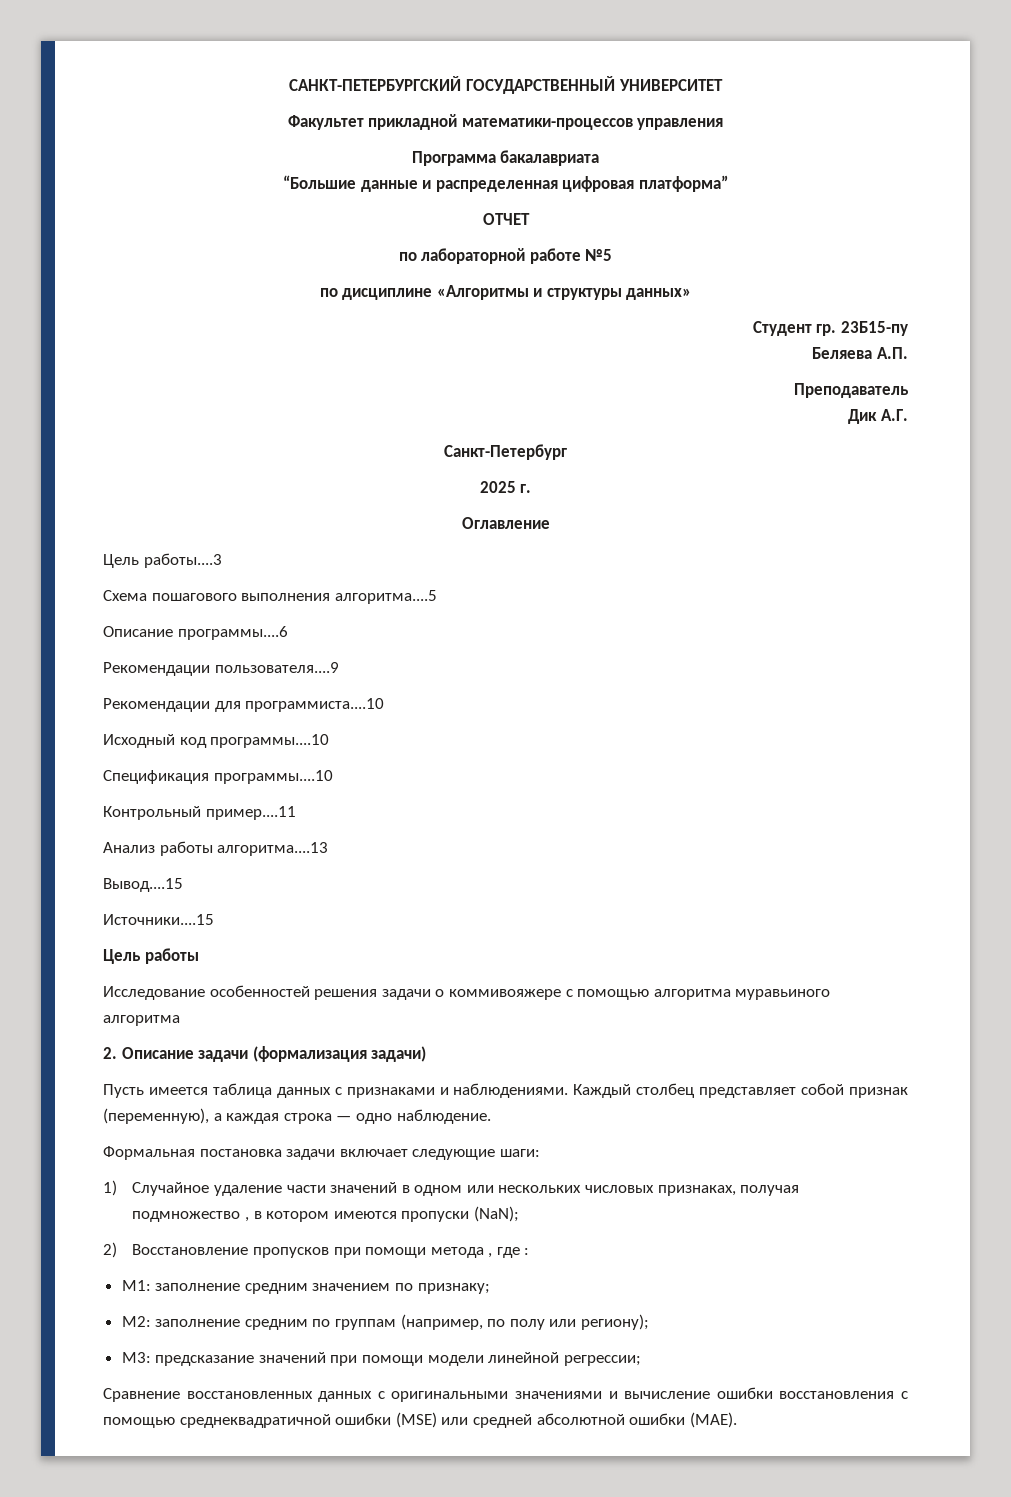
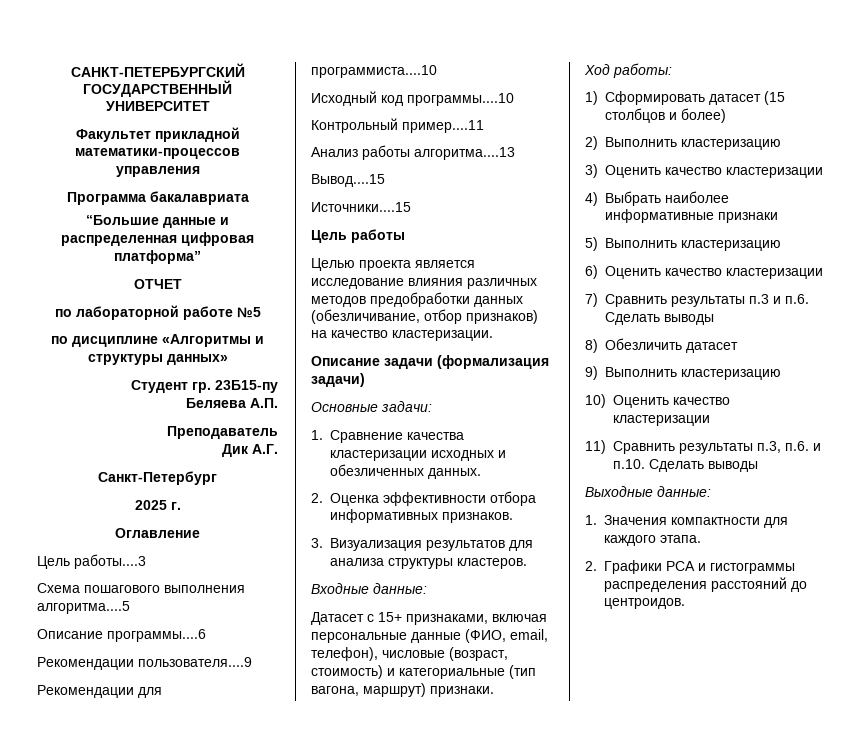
[103,770,333,784] // Спецификация программы....10 -> (514, 99) none
[103,985,831,1000] [103,1015,180,1026] [103,1046,427,1062] [103,1083,908,1098] [103,1108,491,1124] [103,1146,540,1160] [103,1180,800,1196] [132,1206,519,1222] [103,1242,530,1258] [121,1280,490,1294] [121,1314,650,1330] [121,1352,641,1366] [103,1387,909,1402] [103,1412,737,1428] Исследование особенностей решения задачи о коммивояжере с помощью алгоритма муравьиного алгоритма // 2. Описание задачи (формализация задачи) // Пусть имеется таблица данных с признаками и наблюдениями. Каждый столбец представляет собой признак (переменную), а каждая строка — одно наблюдение. // Формальная постановка задачи включает следующие шаги: // 1) Случайное удаление части значений в одном или нескольких числовых признаках, получая подмножество , в котором имеются пропуски (NaN); // 2) Восстановление пропусков при помощи метода , где : // M1: заполнение средним значением по признаку; // M2: заполнение средним по группам (например, по полу или региону); // M3: предсказание значений при помощи модели линейной регрессии; // Сравнение восстановленных данных с оригинальными значениями и вычисление ошибки восстановления с помощью среднеквадратичной ошибки (MSE) или средней абсолютной ошибки (MAE). -> [311,258,475,271] [311,278,537,289] [311,292,523,307] [311,309,538,324] [311,330,493,341] [311,355,549,369] [311,373,365,387] [311,401,432,412] [311,430,464,443] [330,450,506,461] [330,464,481,479] [311,491,536,506] [330,509,513,523] [311,538,533,551] [330,558,527,569] [311,583,427,594] [311,612,547,625] [311,629,548,643] [311,647,508,661] [311,665,536,679] [311,683,494,697] [584,63,672,78] [585,91,785,105] [605,108,726,123] [585,136,781,150] [585,164,823,178] [585,191,729,206] [605,209,778,223] [585,237,781,251] [585,265,823,279] [585,293,809,307] [605,312,714,325] [585,338,738,353] [585,366,781,380] [585,394,730,408] [613,415,710,426] [585,440,821,454] [613,459,758,472] [585,486,711,497] [585,515,788,528] [604,535,701,546] [585,560,795,574] [604,577,807,592] [604,598,685,609] Целью проекта является исследование влияния различных методов предобработки данных (обезличивание, отбор признаков) на качество кластеризации. // Описание задачи (формализация задачи) // Основные задачи: // 1. Сравнение качества кластеризации исходных и обезличенных данных. // 2. Оценка эффективности отбора информативных признаков. // 3. Визуализация результатов для анализа структуры кластеров. // Входные данные: // Датасет с 15+ признаками, включая персональные данные (ФИО, email, телефон), числовые (возраст, стоимость) и категориальные (тип вагона, маршрут) признаки. // Ход работы: // 1) Сформировать датасет (15 столбцов и более) // 2) Выполнить кластеризацию // 3) Оценить качество кластеризации // 4) Выбрать наиболее информативные признаки // 5) Выполнить кластеризацию // 6) Оценить качество кластеризации // 7) Сравнить результаты п.3 и п.6. Сделать выводы // 8) Обезличить датасет // 9) Выполнить кластеризацию // 10) Оценить качество кластеризации // 11) Сравнить результаты п.3, п.6. и п.10. Сделать выводы // Выходные данные: // 1. Значения компактности для каждого этапа. // 2. Графики PCA и гистограммы распределения расстояний до центроидов.

